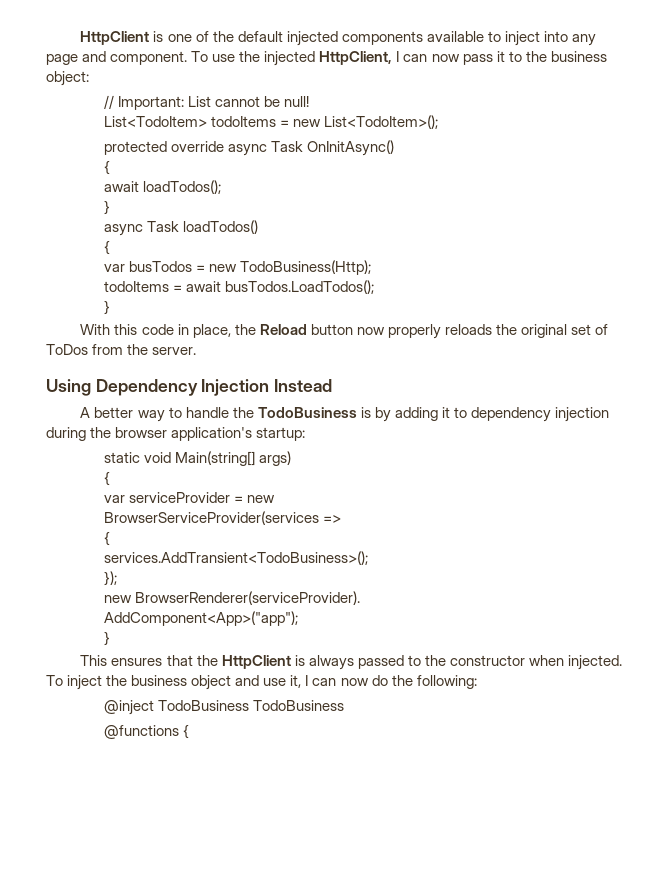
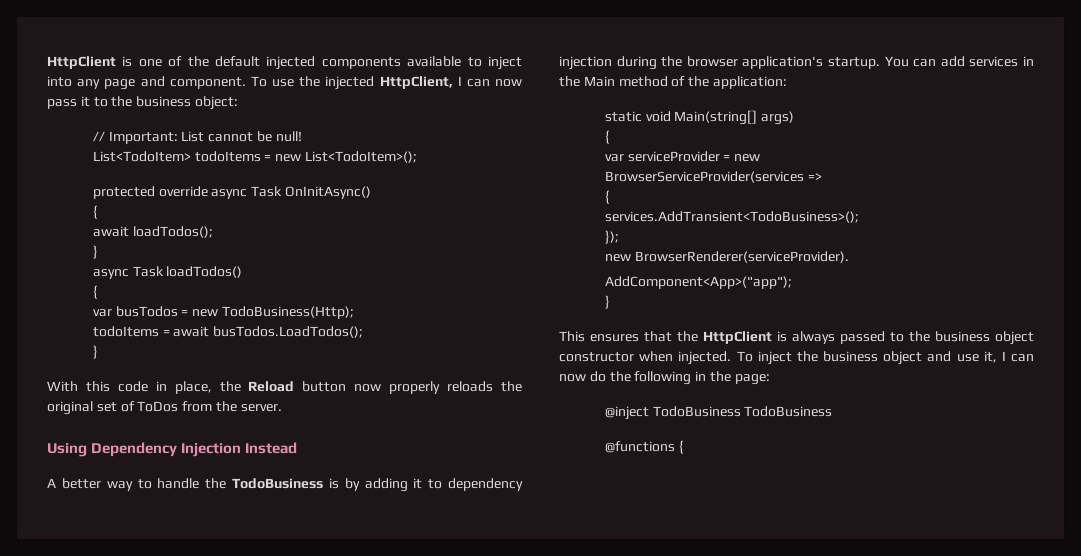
[256,427,306,441] startup: -> [828,56,1034,69] [559,76,787,89] startup. You can add services in the Main method of the application:
(446, 660) none -> [935,331,1034,345] business object
[416,675,477,689] following: -> [634,371,770,385] following in the page:

